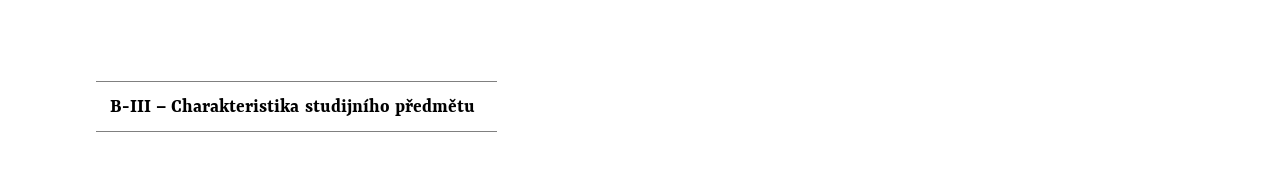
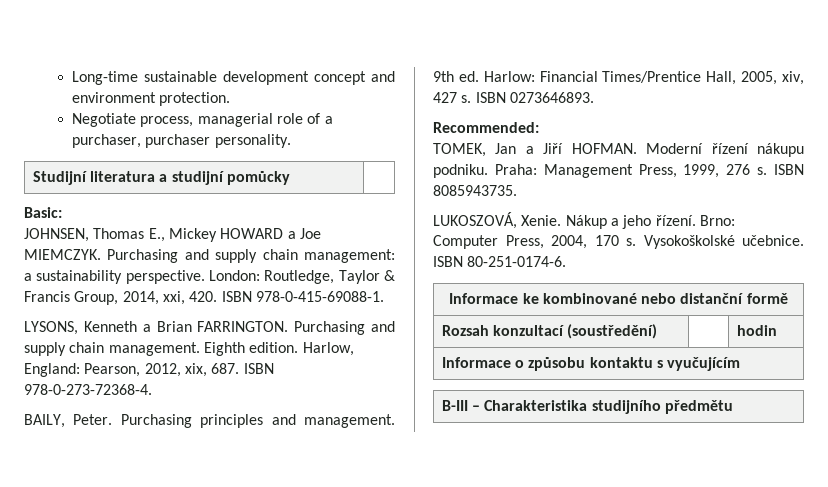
(109, 106) none -> [71,71,395,85] [71,92,231,106] [71,113,333,127] [71,134,291,148] [32,171,290,185] [24,207,62,218] [24,228,321,242] [24,249,396,263] [24,270,395,284] [24,291,384,305] [24,321,395,335] [24,342,354,356] [24,363,274,377] [24,384,152,395] [24,414,396,428] [433,71,804,85] [433,92,594,103] [433,122,539,133] [433,143,804,157] [433,164,804,178] [433,185,517,196] [433,212,735,229] [433,235,804,249] [433,256,567,267] [449,293,788,304] [441,324,658,339] [736,325,777,336] [441,357,741,371] Long-time sustainable development concept and environment protection. // Negotiate process, managerial role of a purchaser, purchaser personality. // Studijní literatura a studijní pomůcky | // Basic: // JOHNSEN, Thomas E., Mickey HOWARD a Joe MIEMCZYK. Purchasing and supply chain management: a sustainability perspective. London: Routledge, Taylor & Francis Group, 2014, xxi, 420. ISBN 978-0-415-69088-1. // LYSONS, Kenneth a Brian FARRINGTON. Purchasing and supply chain management. Eighth edition. Harlow, England: Pearson, 2012, xix, 687. ISBN 978-0-273-72368-4. // BAILY, Peter. Purchasing principles and management. 9th ed. Harlow: Financial Times/Prentice Hall, 2005, xiv, 427 s. ISBN 0273646893. // Recommended: // TOMEK, Jan a Jiří HOFMAN. Moderní řízení nákupu podniku. Praha: Management Press, 1999, 276 s. ISBN 8085943735. // LUKOSZOVÁ, Xenie. Nákup a jeho řízení. Brno: Computer Press, 2004, 170 s. Vysokoškolské učebnice. ISBN 80-251-0174-6. // Informace ke kombinované nebo distanční formě // Rozsah konzultací (soustředění) | | hodin // Informace o způsobu kontaktu s vyučujícím //

